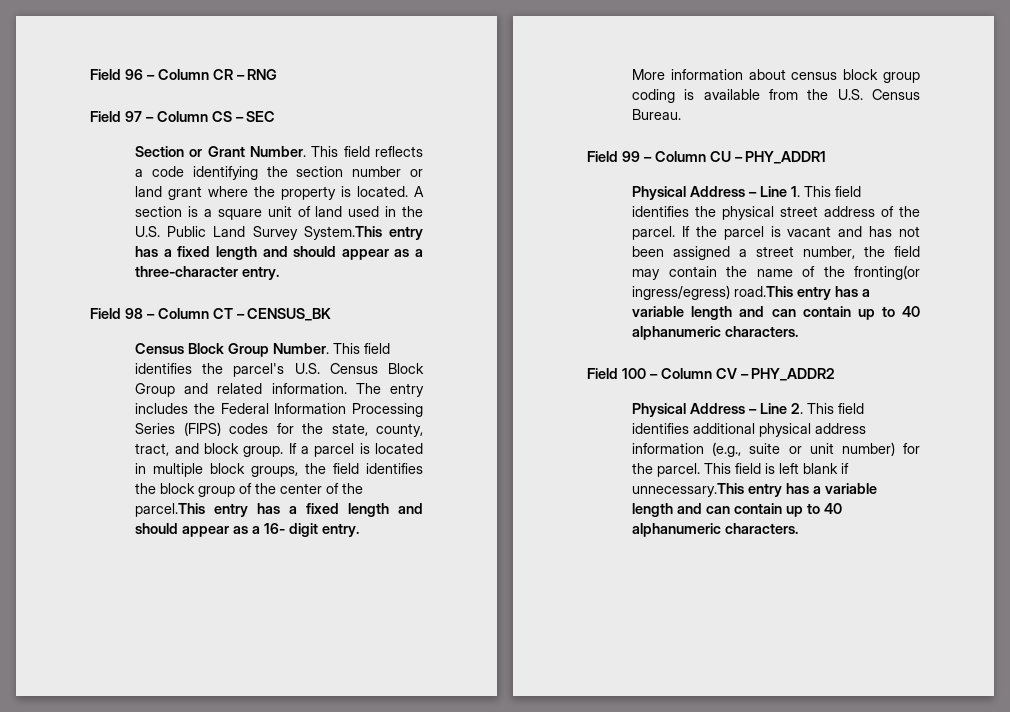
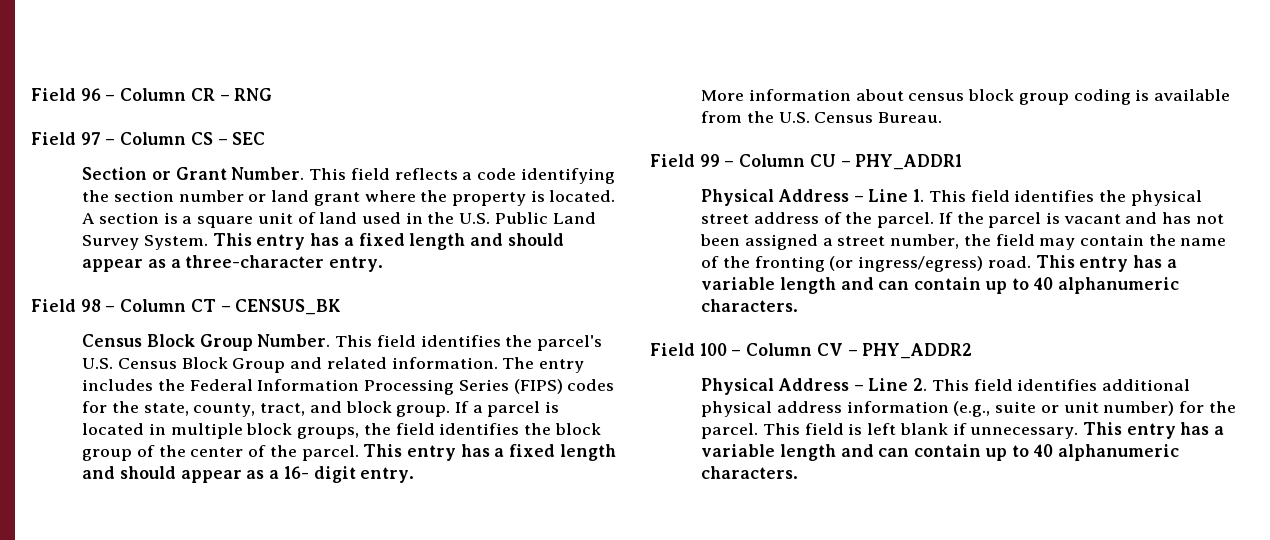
[303,226,382,240] System.This -> [143,233,252,250] System. This
[135,503,206,517] parcel.This -> [301,444,403,461] parcel. This
[854,265,920,280] [632,285,794,300] fronting(or ingress/egress) road.This -> [754,255,1075,272] fronting (or ingress/egress) road. This
[632,483,745,497] unnecessary.This -> [970,422,1122,439] unnecessary. This

